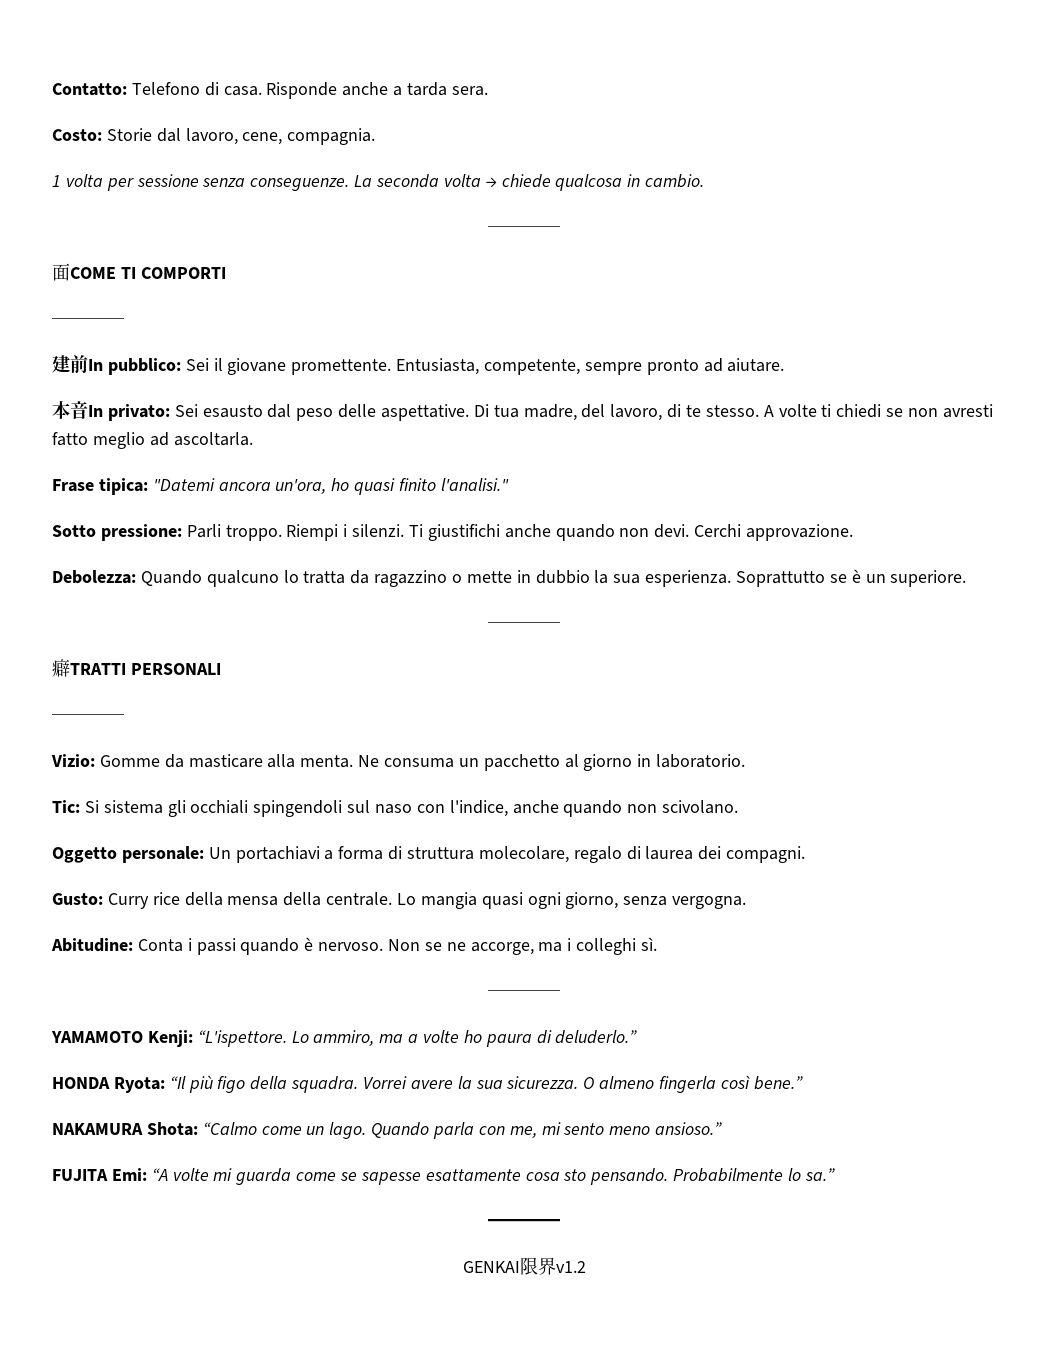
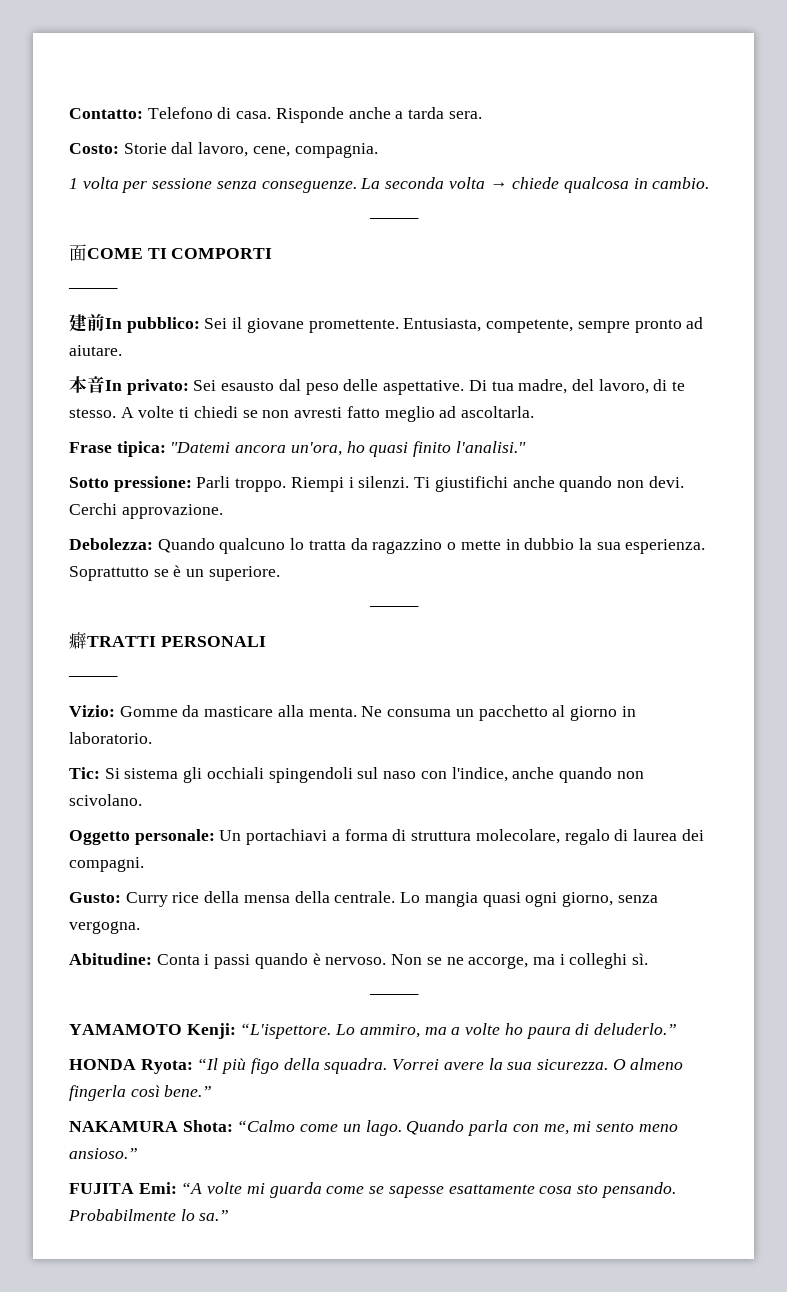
[488,1219,560,1227] [462,1257,586,1275] // ━━━━ // GENKAI限界v1.2 -> (230, 1215) none

